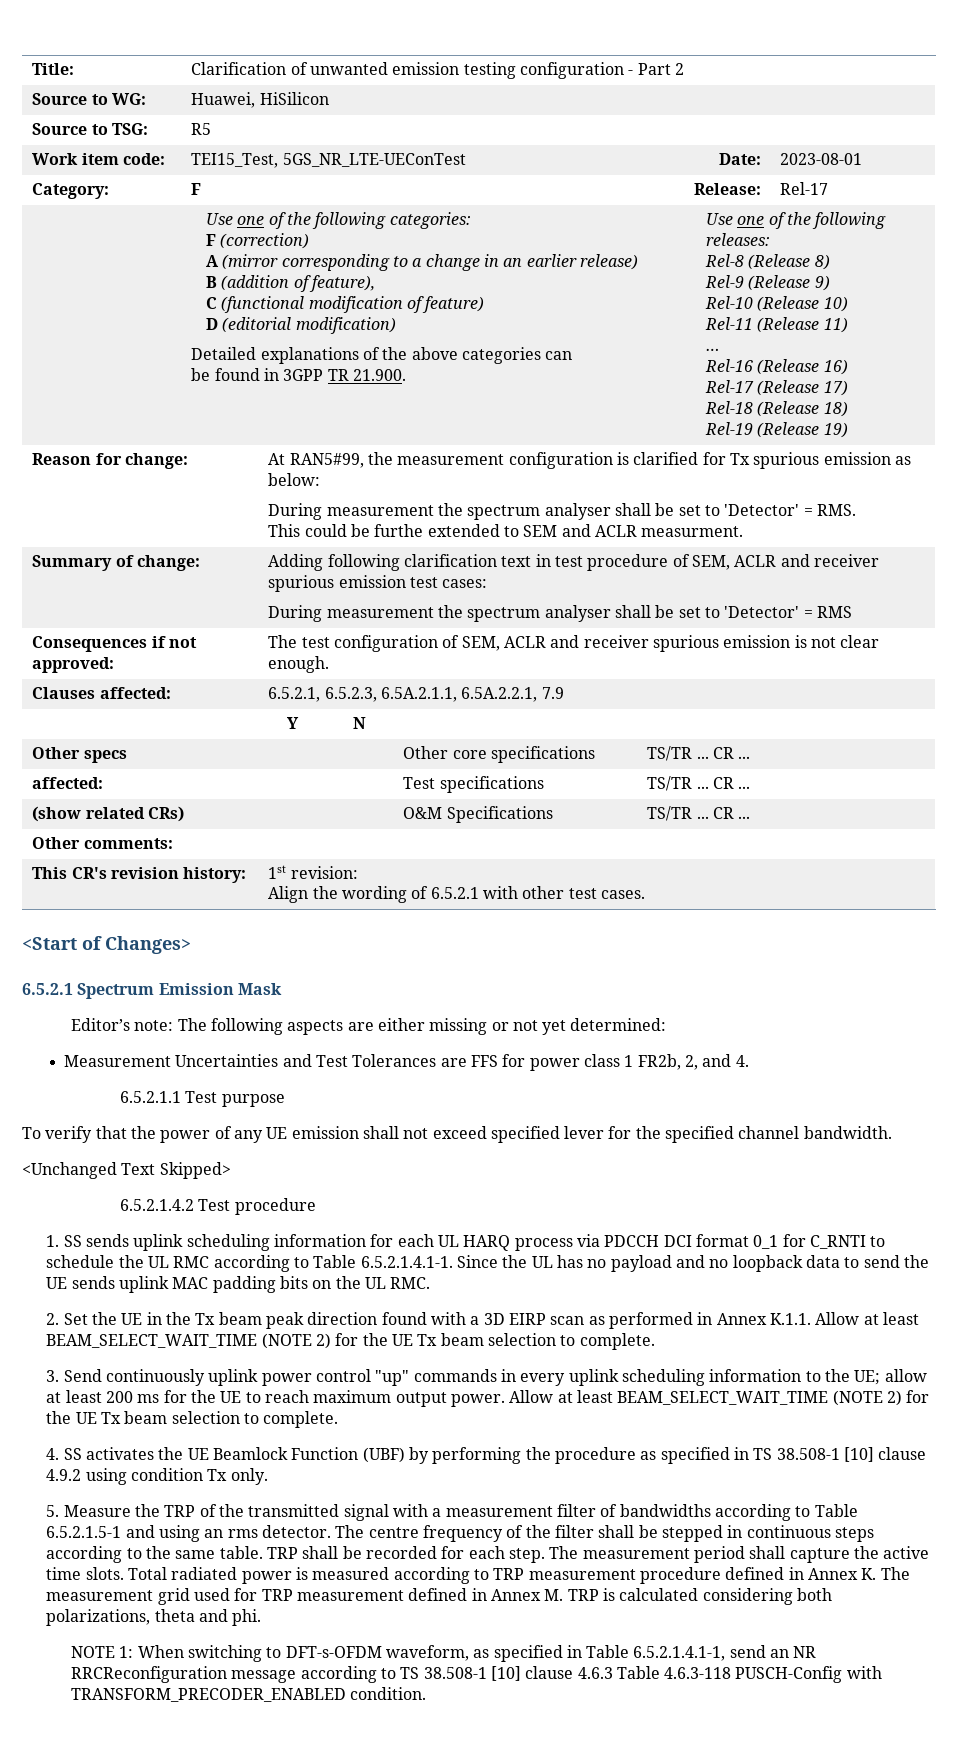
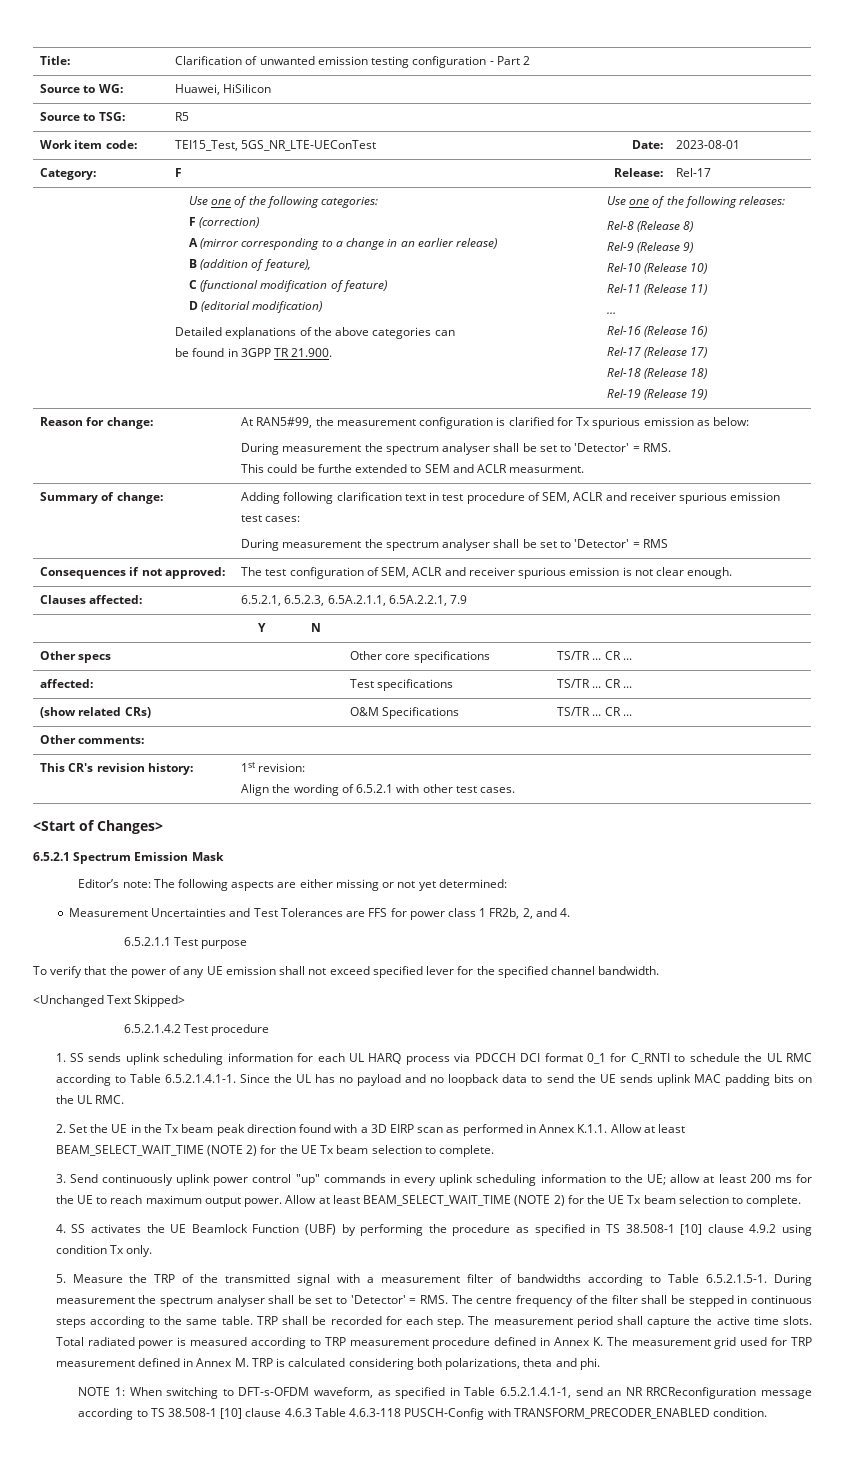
[46,1525,332,1542] 6.5.2.1.5-1 and using an rms detector. -> [706,1274,812,1286] [55,1295,449,1307] 6.5.2.1.5-1. During measurement the spectrum analyser shall be set to 'Detector' = RMS.

